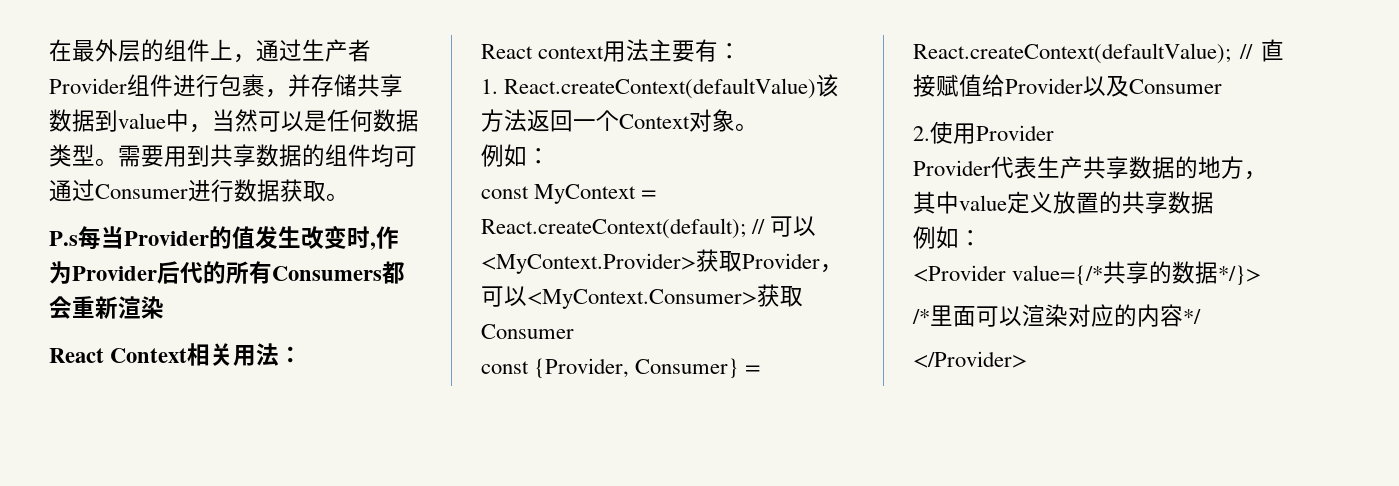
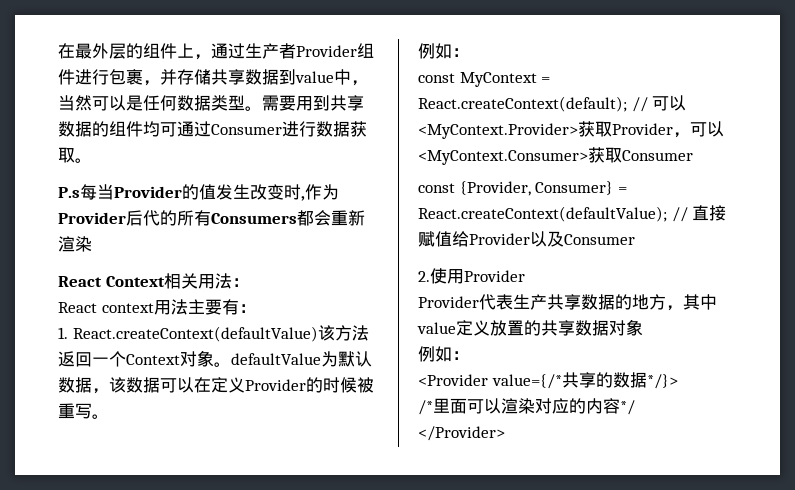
(758, 127) none -> [231,351,372,367] [58,377,374,394] [58,403,109,419] defaultValue为默认数据，该数据可以在定义Provider的时候被重写。
(1214, 202) none -> [609,319,643,336] 对象

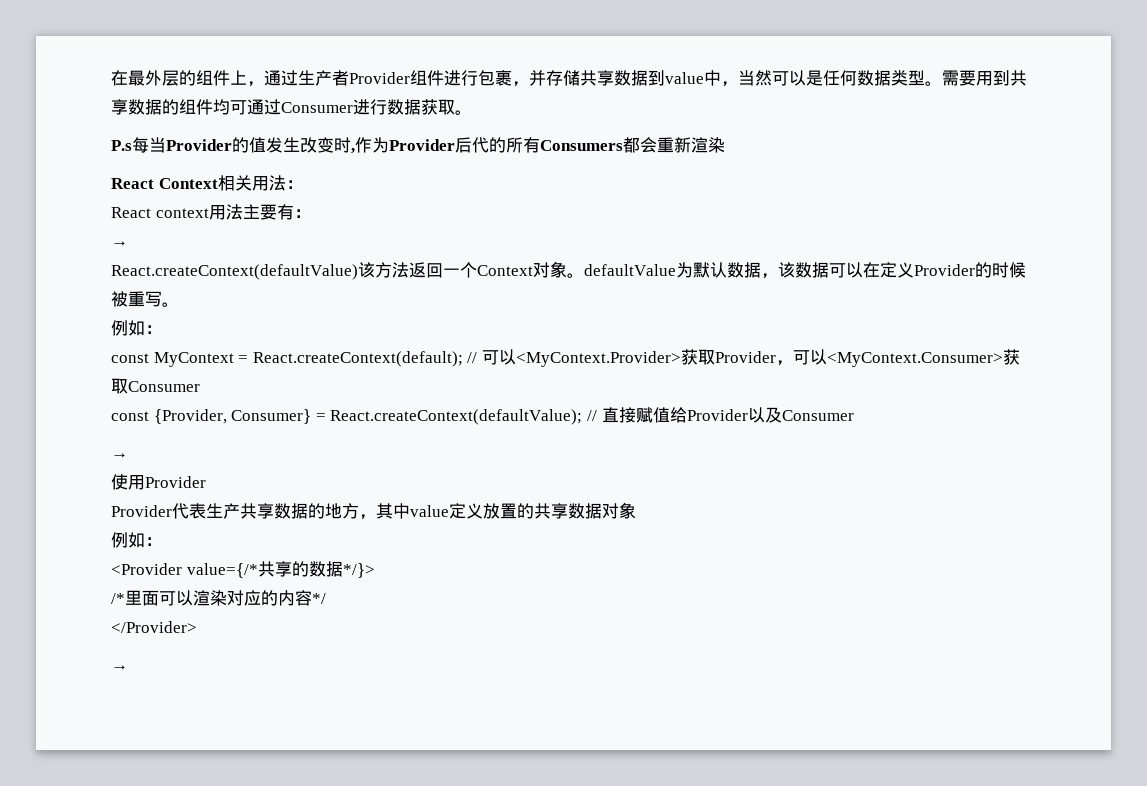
[58,327,68,339] 1. -> [111,241,128,247] → //
[418,271,430,282] 2. -> [111,453,128,459] → //
(505, 433) none -> [111,665,128,671] // →

